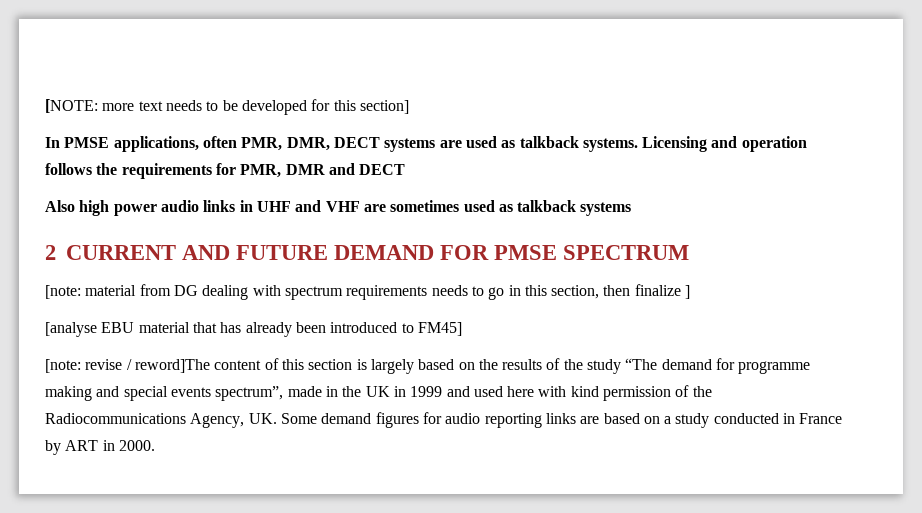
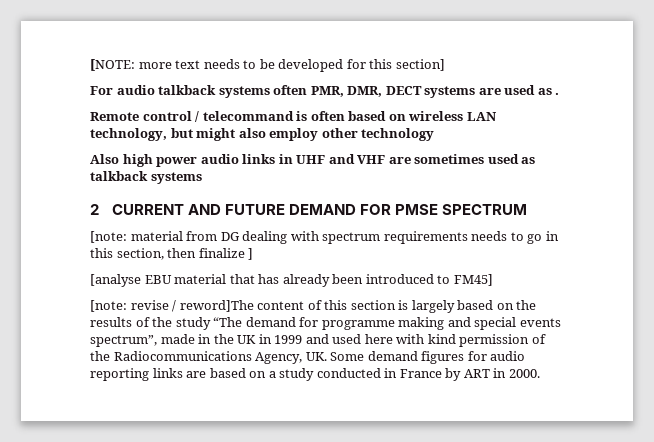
[45,136,199,152] In PMSE applications, -> [90,85,270,98] For audio talkback systems
[519,136,807,152] [45,163,406,179] talkback systems. Licensing and operation follows the requirements for PMR, DMR and DECT -> [555,92,560,95] [90,111,497,122] [90,128,435,141] . // Remote control / telecommand is often based on wireless LAN technology, but might also employ other technology

